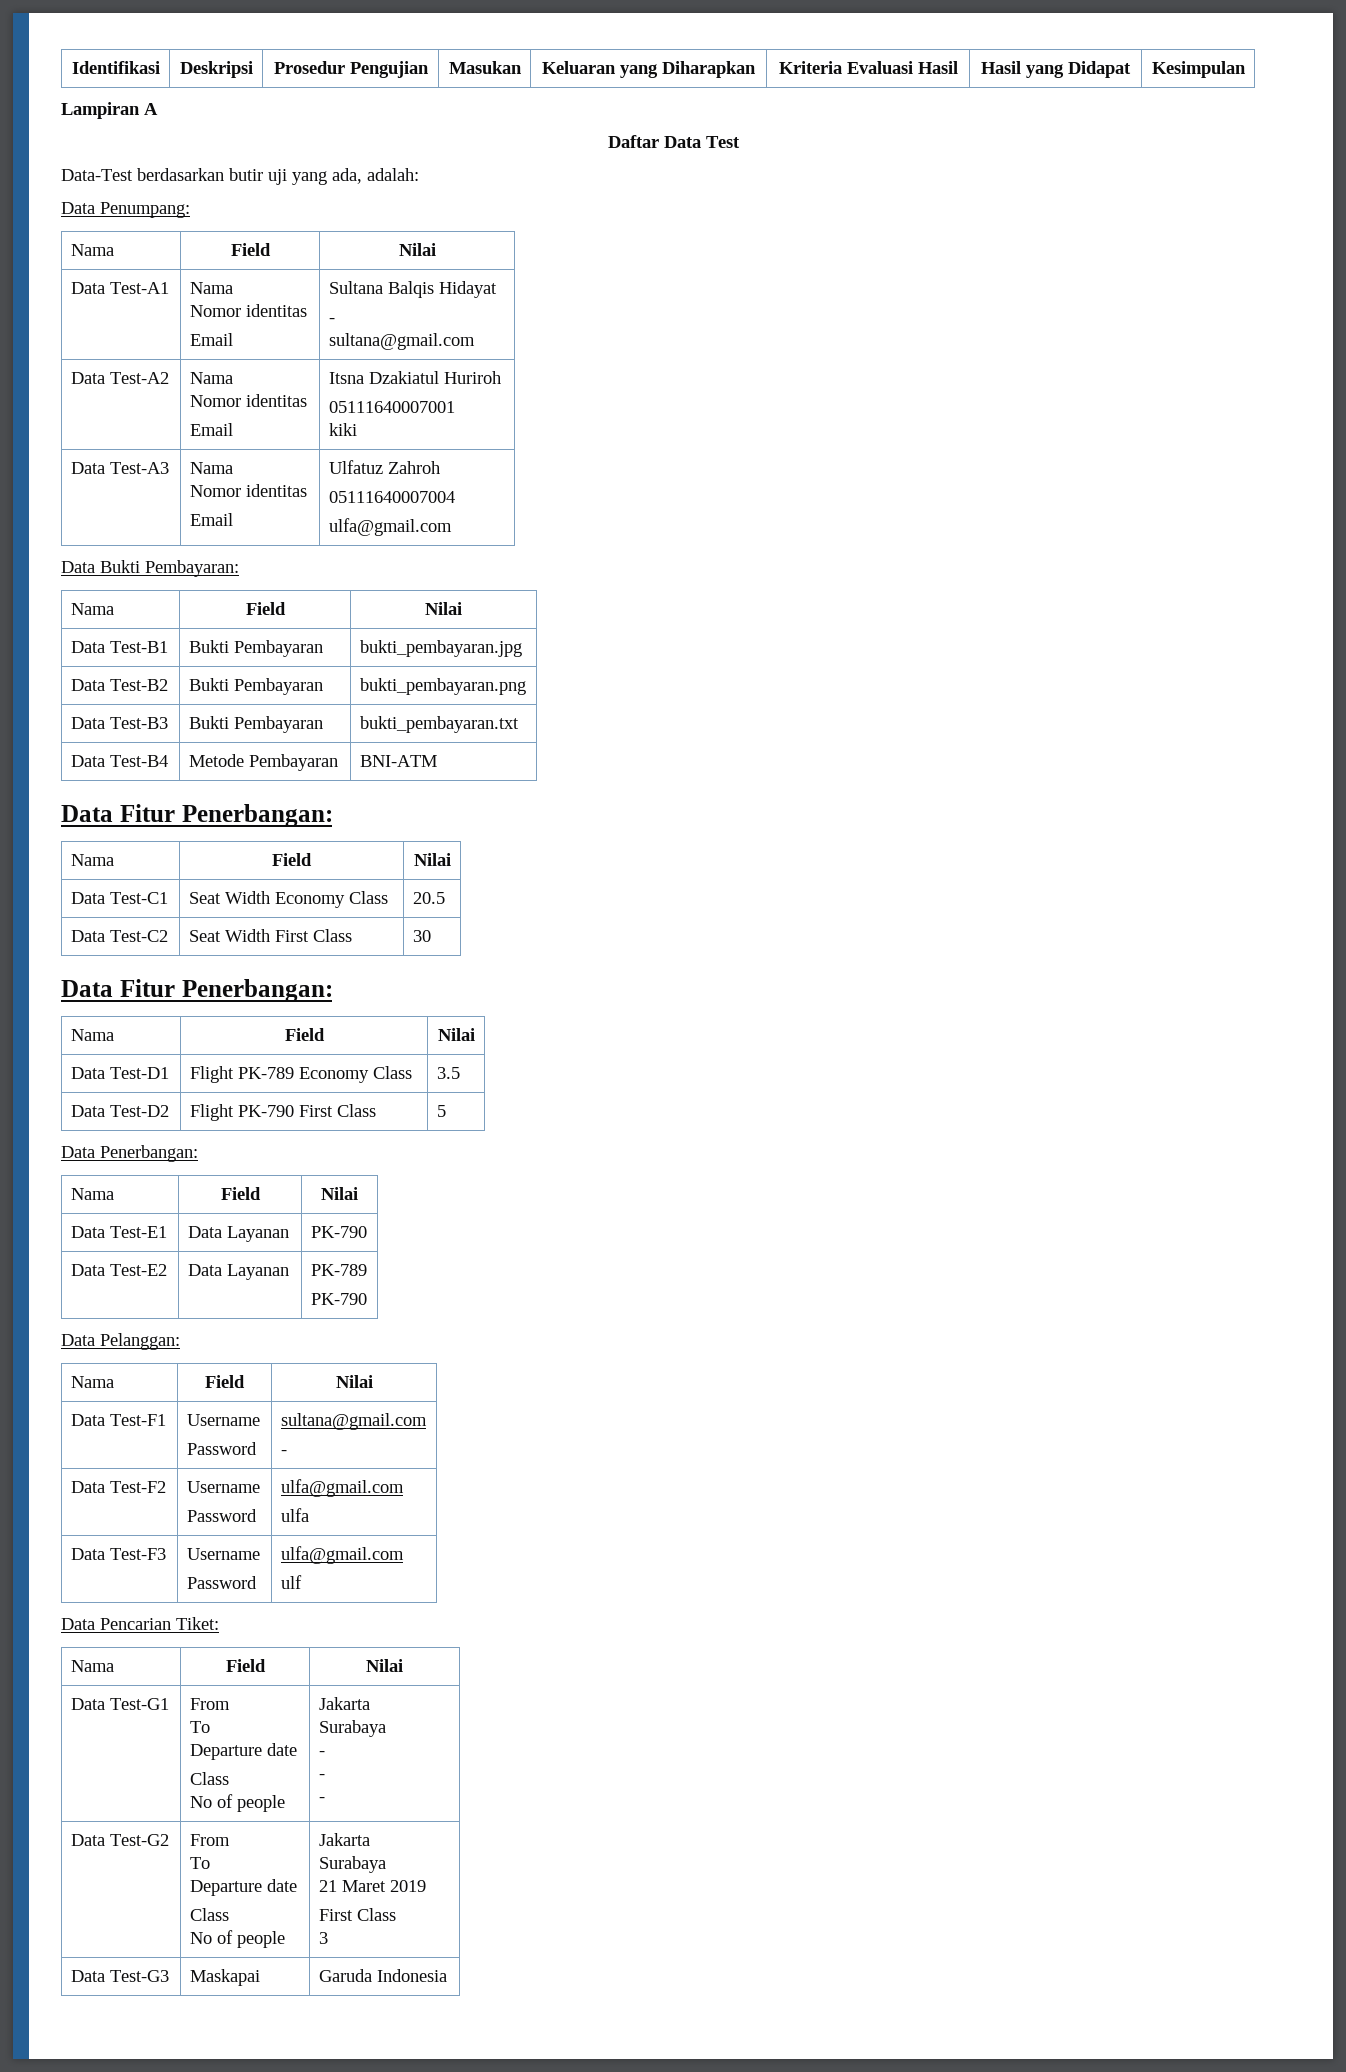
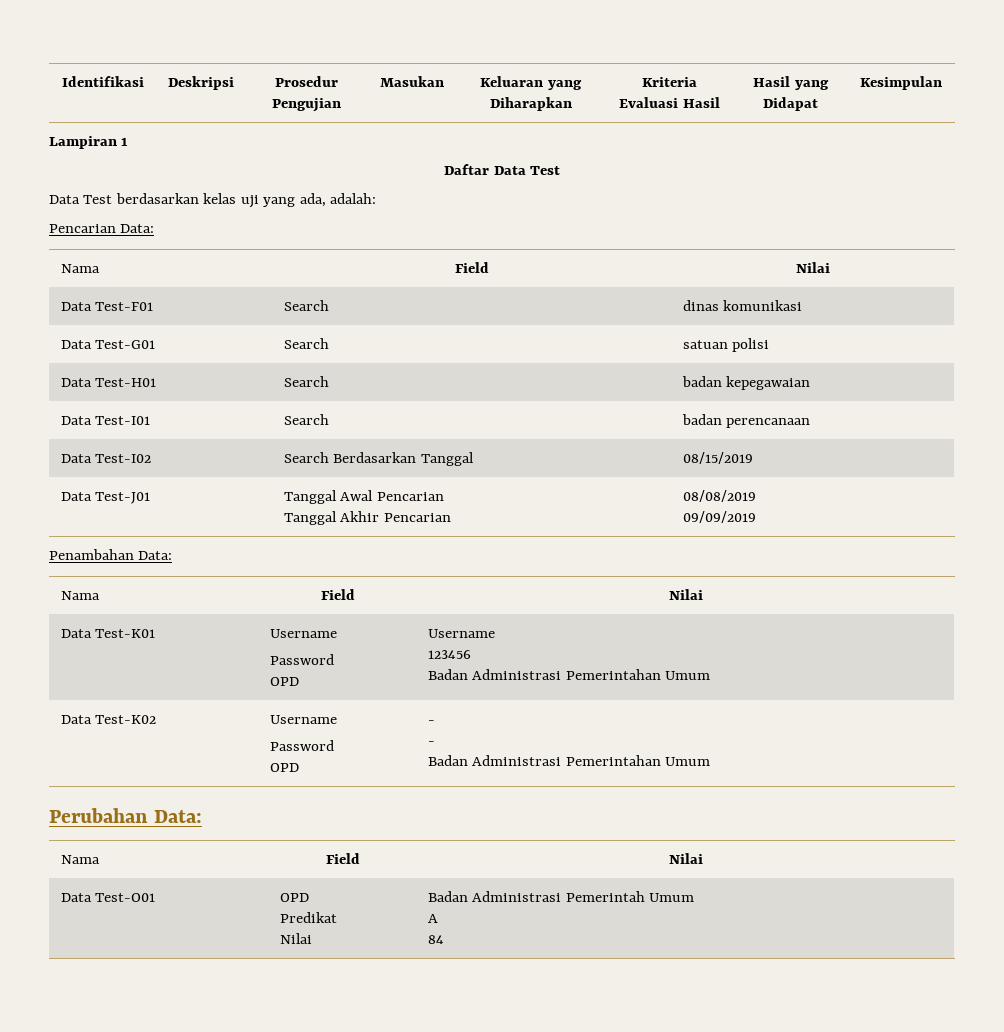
[144,103,158,115] A -> [121,137,129,146] 1
[61,168,263,181] Data-Test berdasarkan butir -> [49,193,237,204] Data Test berdasarkan kelas
[61,202,190,218] [70,244,114,256] [230,243,271,256] [398,243,436,256] [70,282,169,294] [189,282,233,294] [189,304,307,317] [189,333,233,346] [328,281,497,298] [328,318,335,323] [328,333,475,350] [70,372,169,384] [189,372,233,384] [189,394,307,407] [189,423,233,436] [328,371,501,384] [328,401,455,413] [328,423,357,436] [70,462,169,474] [189,462,233,474] [189,484,307,497] [189,513,233,526] [328,460,440,474] [328,491,455,503] [328,518,452,536] [61,560,239,577] [70,603,114,615] [245,602,286,615] [425,602,462,615] [70,641,168,653] [188,640,323,657] [359,640,522,657] [70,679,168,691] [188,678,323,695] [359,678,526,695] [70,717,168,729] [188,716,323,733] [359,716,519,733] [70,755,168,767] [188,754,338,771] [359,755,437,767] [61,804,333,827] [70,854,114,866] [272,853,312,866] [413,853,451,866] [70,892,168,904] [188,891,388,908] [412,892,445,904] [70,930,168,942] [188,929,352,942] [412,930,431,942] [61,979,333,1002] [70,1029,114,1041] [284,1028,325,1041] [437,1028,475,1041] [70,1067,169,1079] [189,1066,412,1083] [436,1067,460,1079] [70,1105,169,1117] [189,1104,376,1121] [436,1105,446,1117] [61,1145,198,1162] [70,1188,114,1200] [220,1187,261,1200] [321,1187,358,1200] [70,1226,167,1238] [187,1226,289,1242] [310,1226,367,1238] [70,1264,167,1276] [187,1264,289,1280] [310,1264,367,1276] [310,1293,367,1305] [61,1333,180,1350] [70,1376,114,1388] [205,1375,245,1388] [335,1375,373,1388] [70,1414,166,1426] [186,1414,260,1426] [186,1442,257,1455] [280,1413,427,1430] [280,1450,287,1455] [70,1481,166,1493] [186,1481,260,1493] [186,1509,257,1522] [280,1479,404,1497] [280,1508,309,1522] [70,1548,166,1560] [186,1548,260,1560] [186,1576,257,1589] [280,1546,404,1564] [280,1575,302,1589] [61,1617,219,1630] [70,1660,114,1672] [225,1659,266,1672] [366,1659,403,1672] [70,1698,169,1710] [189,1698,230,1710] [189,1721,210,1733] [189,1743,297,1760] [189,1772,229,1785] [189,1794,285,1812] [318,1697,370,1710] [318,1720,386,1737] [318,1751,325,1756] [318,1774,325,1779] [318,1797,325,1802] [70,1834,169,1846] [189,1834,230,1846] [189,1857,210,1869] [189,1879,297,1896] [189,1908,229,1921] [189,1930,285,1948] [318,1833,370,1846] [318,1856,386,1873] [318,1880,426,1892] [318,1908,396,1921] [318,1932,328,1944] [70,1970,169,1982] [189,1969,260,1986] [318,1969,447,1982] Data Penumpang: // Nama | Field | Nilai // Data Test-A1 | Nama // Nomor identitas // Email | Sultana Balqis Hidayat // - // sultana@gmail.com // Data Test-A2 | Nama // Nomor identitas // Email | Itsna Dzakiatul Huriroh // 05111640007001 // kiki // Data Test-A3 | Nama // Nomor identitas // Email | Ulfatuz Zahroh // 05111640007004 // ulfa@gmail.com // Data Bukti Pembayaran: // Nama | Field | Nilai // Data Test-B1 | Bukti Pembayaran | bukti_pembayaran.jpg // Data Test-B2 | Bukti Pembayaran | bukti_pembayaran.png // Data Test-B3 | Bukti Pembayaran | bukti_pembayaran.txt // Data Test-B4 | Metode Pembayaran | BNI-ATM // Data Fitur Penerbangan: // Nama | Field | Nilai // Data Test-C1 | Seat Width Economy Class | 20.5 // Data Test-C2 | Seat Width First Class | 30 // Data Fitur Penerbangan: // Nama | Field | Nilai // Data Test-D1 | Flight PK-789 Economy Class | 3.5 // Data Test-D2 | Flight PK-790 First Class | 5 // Data Penerbangan: // Nama | Field | Nilai // Data Test-E1 | Data Layanan | PK-790 // Data Test-E2 | Data Layanan | PK-789 // PK-790 // Data Pelanggan: // Nama | Field | Nilai // Data Test-F1 | Username // Password | sultana@gmail.com // - // Data Test-F2 | Username // Password | ulfa@gmail.com // ulfa // Data Test-F3 | Username // Password | ulfa@gmail.com // ulf // Data Pencarian Tiket: // Nama | Field | Nilai // Data Test-G1 | From // To // Departure date // Class // No of people | Jakarta // Surabaya // - // - // - // Data Test-G2 | From // To // Departure date // Class // No of people | Jakarta // Surabaya // 21 Maret 2019 // First Class // 3 // Data Test-G3 | Maskapai | Garuda Indonesia -> [49,224,155,233] [60,264,100,273] [455,262,489,273] [796,262,830,273] [60,302,154,311] [283,300,329,311] [682,300,803,311] [60,340,156,349] [283,338,329,349] [682,338,770,352] [60,378,157,387] [283,376,329,387] [681,376,811,390] [60,416,151,425] [283,414,329,425] [681,414,811,428] [60,454,152,463] [283,452,474,466] [682,452,753,464] [60,492,151,504] [283,490,444,504] [283,511,451,525] [682,490,756,502] [682,511,756,523] [49,549,173,560] [60,591,100,600] [320,589,355,600] [668,589,703,600] [60,629,156,638] [269,629,337,638] [269,654,334,665] [269,677,299,686] [427,629,495,638] [427,650,471,659] [427,669,711,680] [60,715,157,724] [269,715,337,724] [269,740,334,751] [269,763,299,772] [427,720,435,724] [427,741,435,745] [427,755,711,766] [49,808,203,823] [60,855,100,864] [325,853,360,864] [668,853,703,864] [60,893,156,902] [279,893,309,902] [279,912,337,923] [279,933,312,944] [427,891,695,902] [427,914,438,923] [427,935,444,944] Pencarian Data: // Nama | Field | Nilai // Data Test-F01 | Search | dinas komunikasi // Data Test-G01 | Search | satuan polisi // Data Test-H01 | Search | badan kepegawaian // Data Test-I01 | Search | badan perencanaan // Data Test-I02 | Search Berdasarkan Tanggal | 08/15/2019 // Data Test-J01 | Tanggal Awal Pencarian // Tanggal Akhir Pencarian | 08/08/2019 // 09/09/2019 // Penambahan Data: // Nama | Field | Nilai // Data Test-K01 | Username // Password // OPD | Username // 123456 // Badan Administrasi Pemerintahan Umum // Data Test-K02 | Username // Password // OPD | - // - // Badan Administrasi Pemerintahan Umum // Perubahan Data: // Nama | Field | Nilai // Data Test-O01 | OPD // Predikat // Nilai | Badan Administrasi Pemerintah Umum // A // 84

